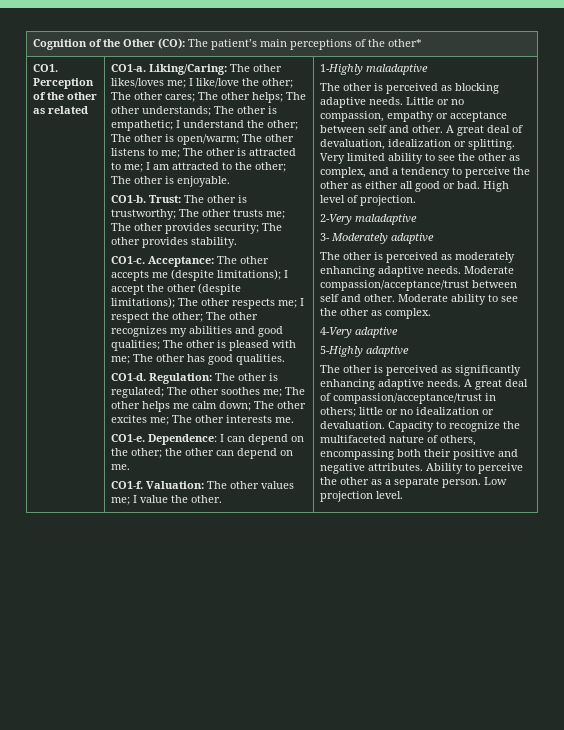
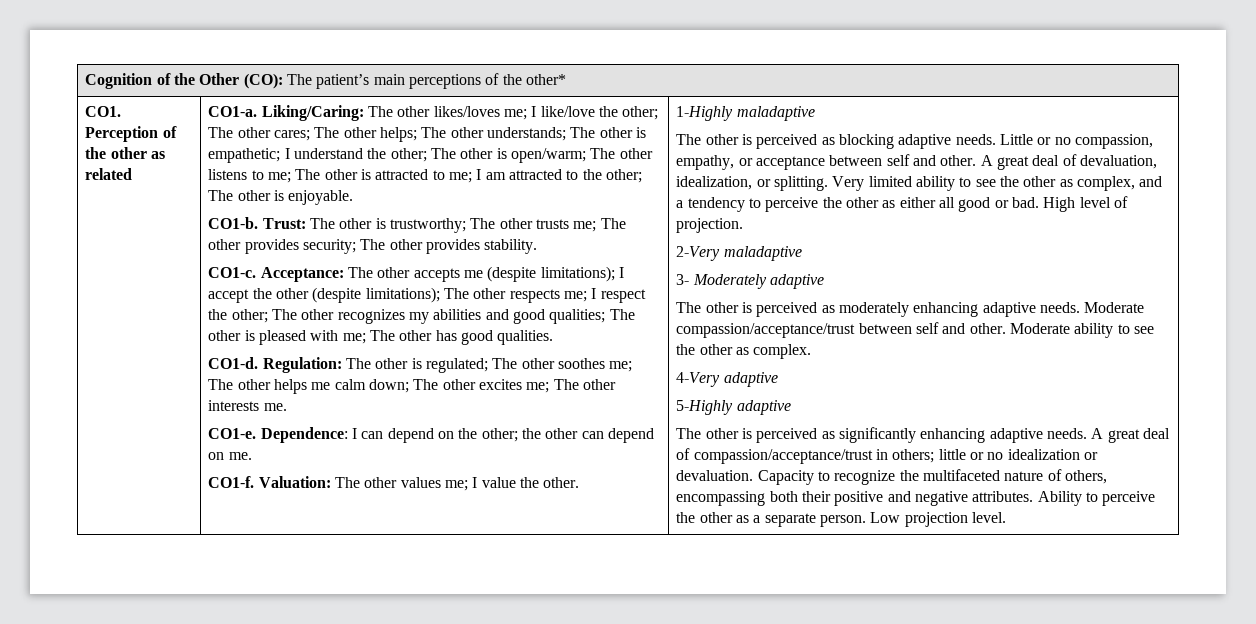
[387,111,435,122] empathy -> [676,155,735,170] empathy,
[388,139,452,147] idealization -> [676,176,753,190] idealization,

